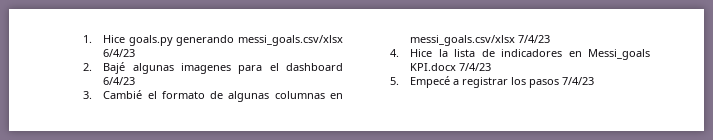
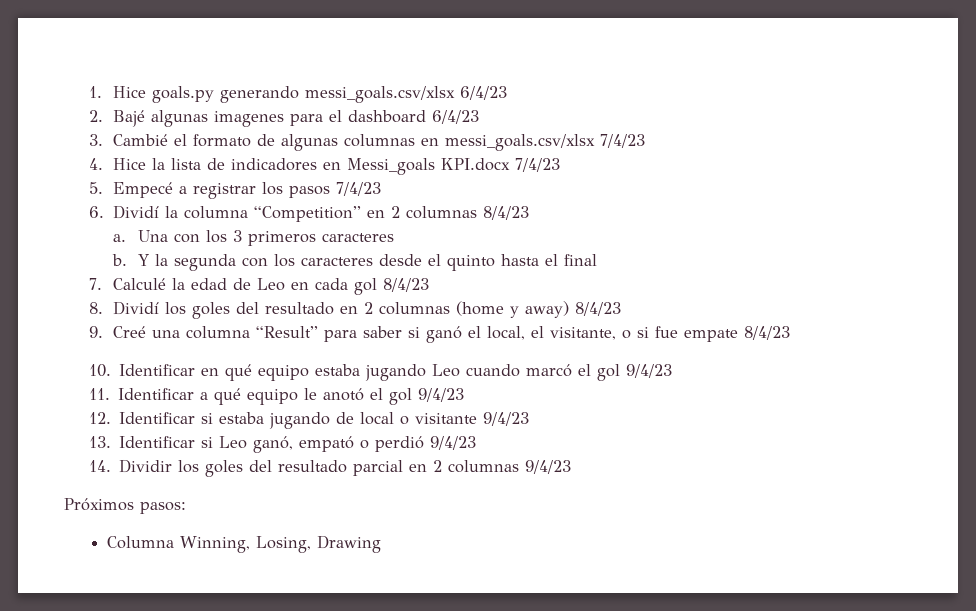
(595, 81) none -> [88,205,530,222] [113,230,394,246] [112,254,597,271] [88,278,430,295] [88,301,622,319] [88,326,791,343] [88,364,672,381] [88,388,464,405] [88,412,529,429] [88,436,476,453] [88,459,571,477] [64,498,186,514] [106,535,381,553] // 6. Dividí la columna “Competition” en 2 columnas 8/4/23 // a. Una con los 3 primeros caracteres // b. Y la segunda con los caracteres desde el quinto hasta el final // 7. Calculé la edad de Leo en cada gol 8/4/23 // 8. Dividí los goles del resultado en 2 columnas (home y away) 8/4/23 // 9. Creé una columna “Result” para saber si ganó el local, el visitante, o si fue empate 8/4/23 // 10. Identificar en qué equipo estaba jugando Leo cuando marcó el gol 9/4/23 // 11. Identificar a qué equipo le anotó el gol 9/4/23 // 12. Identificar si estaba jugando de local o visitante 9/4/23 // 13. Identificar si Leo ganó, empató o perdió 9/4/23 // 14. Dividir los goles del resultado parcial en 2 columnas 9/4/23 // Próximos pasos: // Columna Winning, Losing, Drawing

